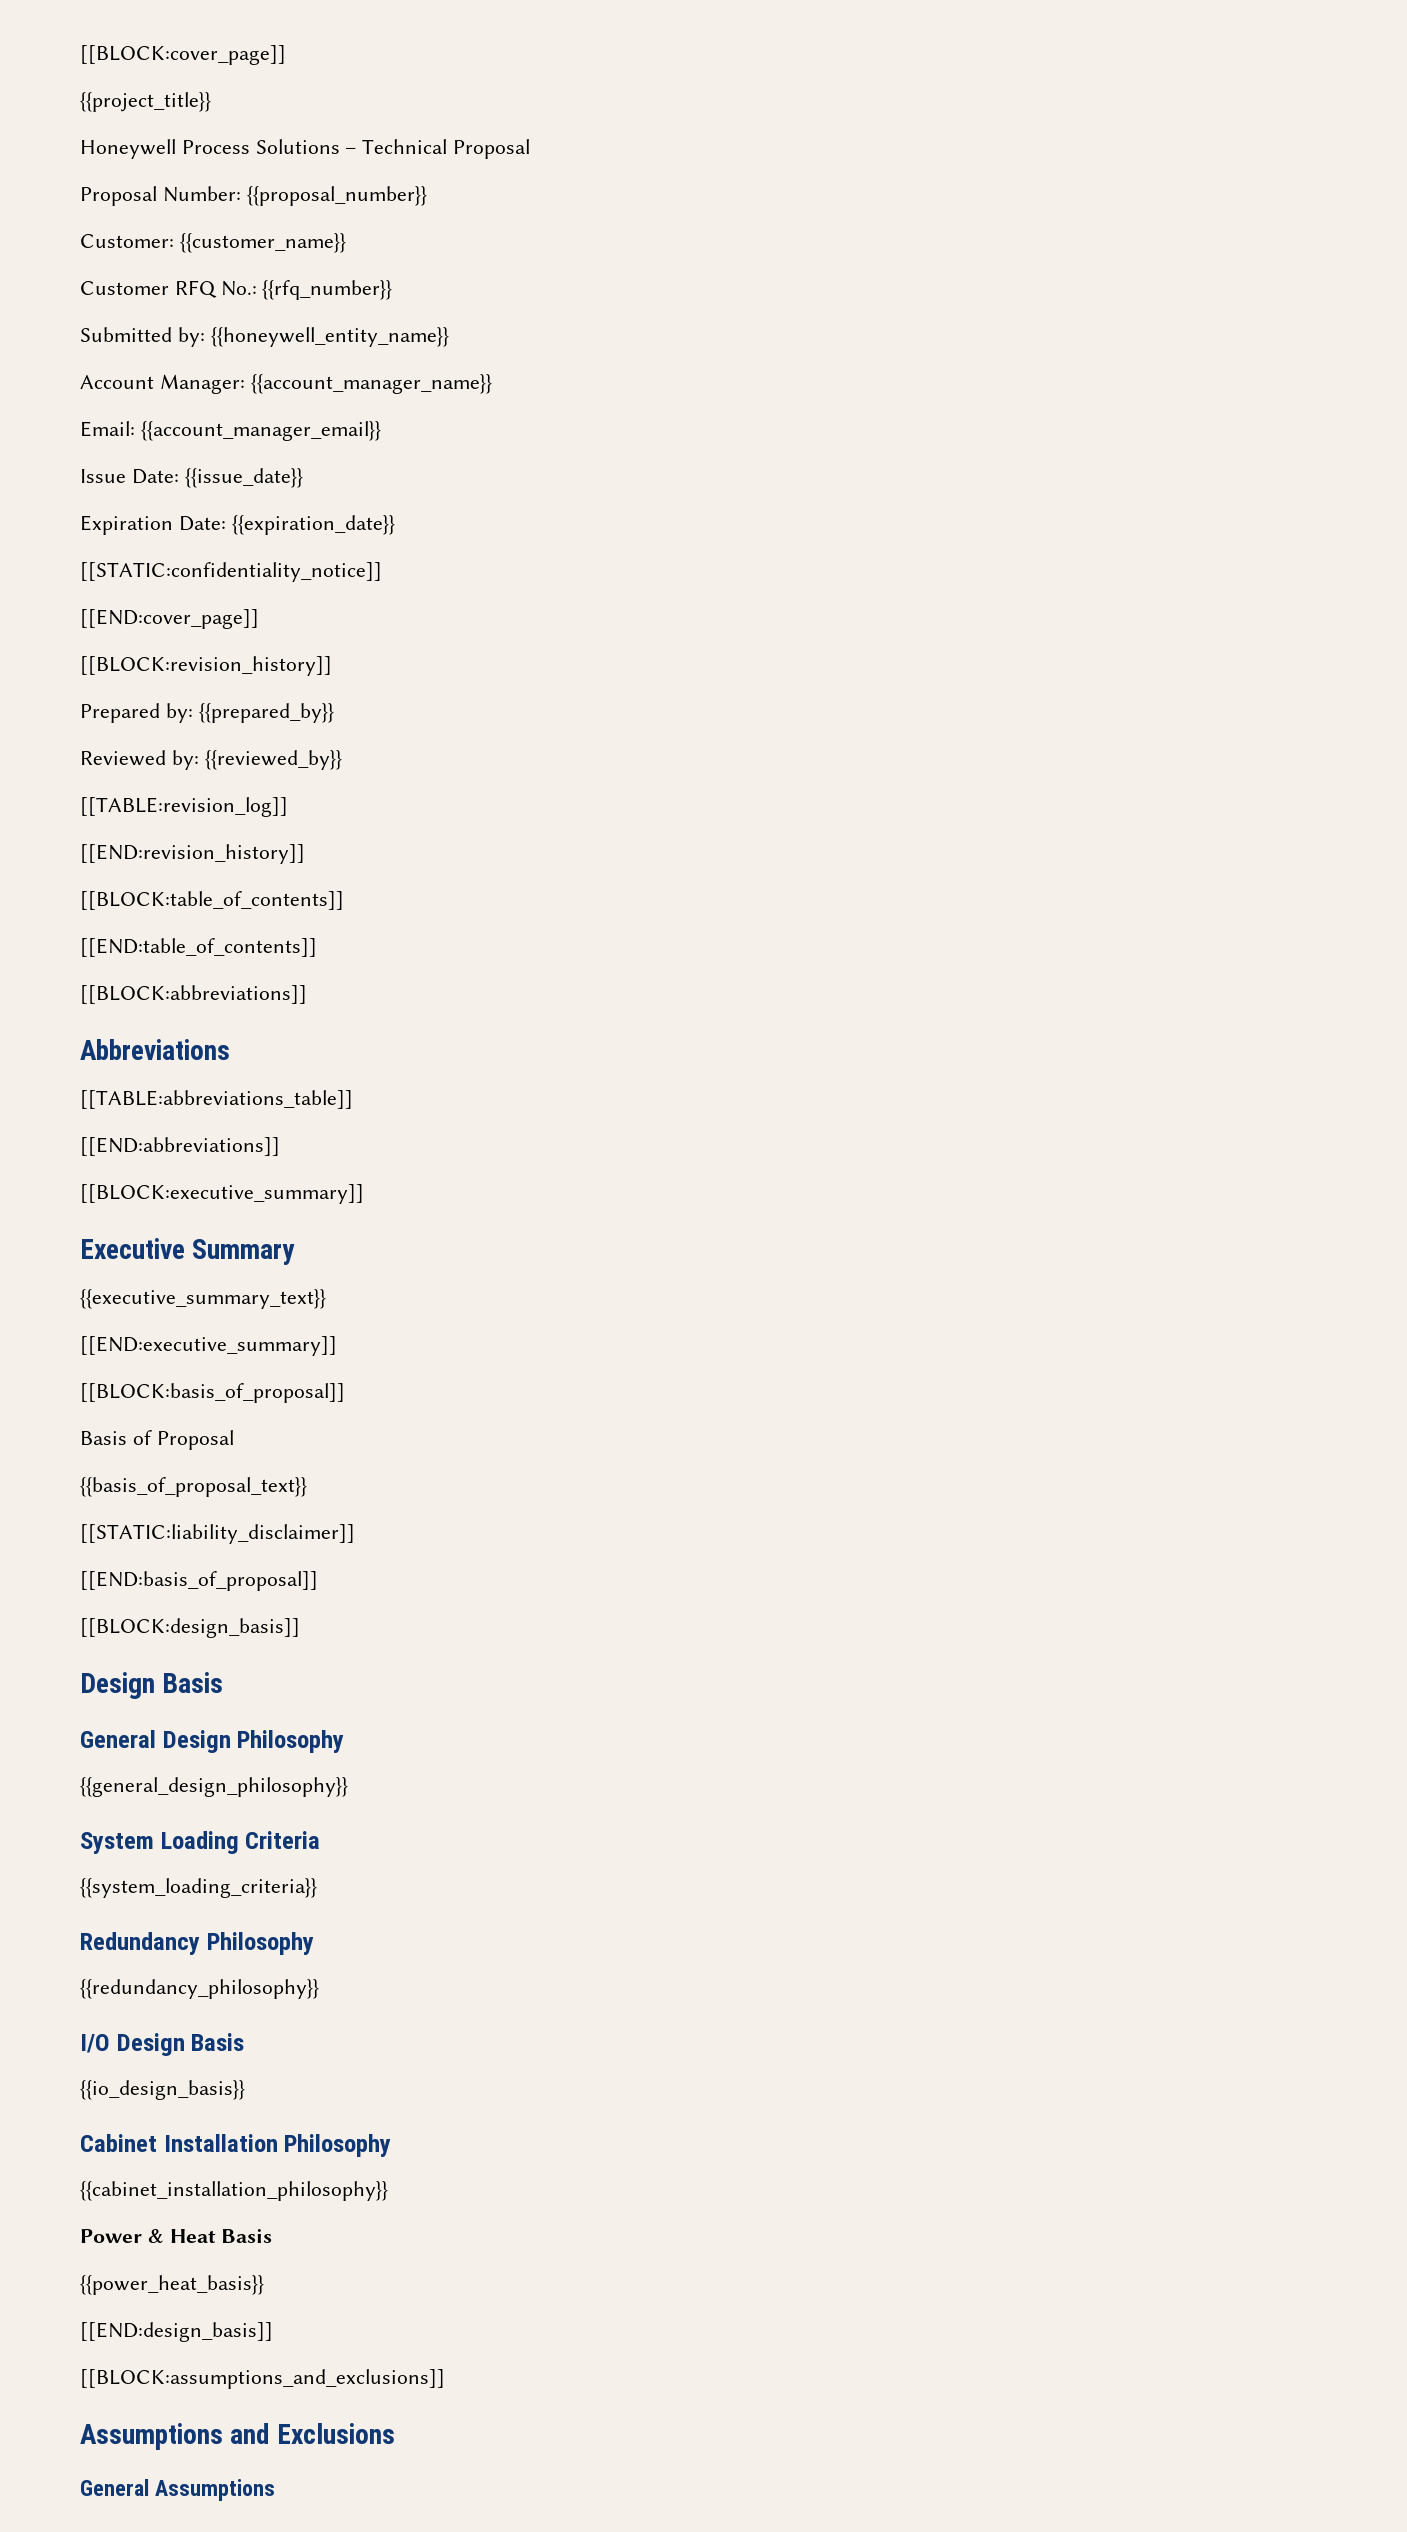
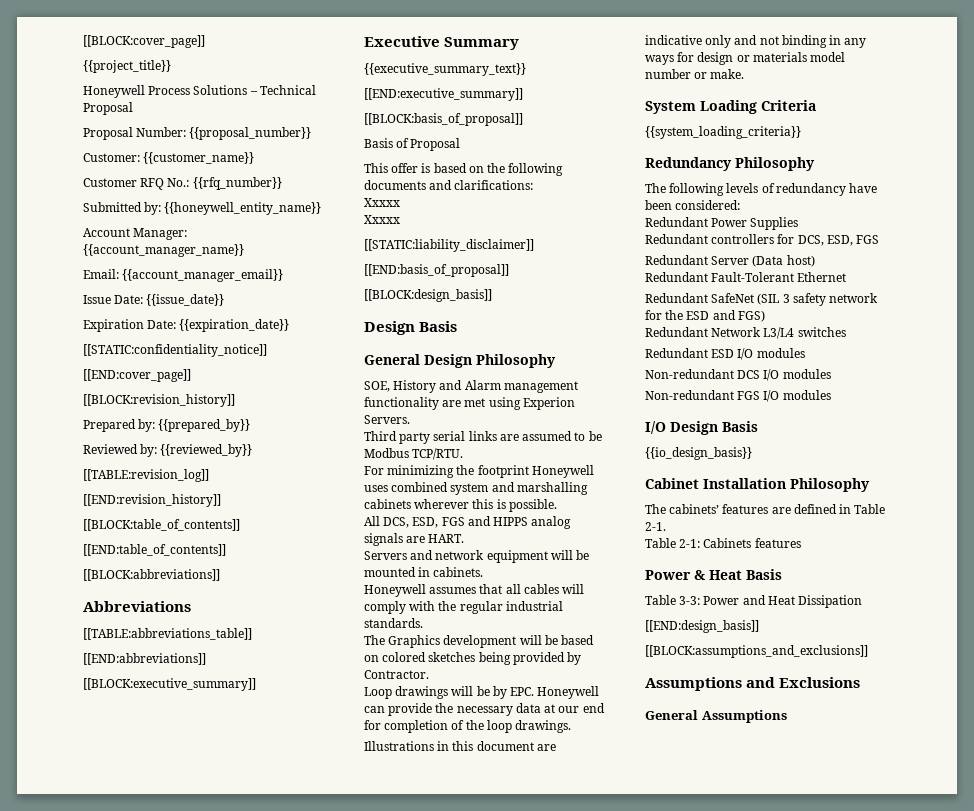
[80,1477,307,1497] {{basis_of_proposal_text}} -> [364,163,564,176] [364,180,534,190] [364,198,400,207] [364,215,400,224] This offer is based on the following documents and clarifications: // Xxxxx // Xxxxx
[80,1777,348,1797] {{general_design_philosophy}} -> [364,380,578,393] [364,397,575,410] [364,415,410,424] [364,431,602,444] [364,448,464,460] [364,465,594,478] [364,482,588,495] [364,499,557,512] [364,516,572,529] [364,533,465,546] [364,550,590,563] [364,567,484,577] [364,584,585,597] [364,601,563,614] [364,618,423,628] [364,635,595,648] [364,652,582,665] [364,670,429,679] [364,686,600,699] [364,703,605,716] [364,720,572,733] [364,741,556,751] [645,35,867,48] [645,52,846,65] [645,69,745,79] SOE, History and Alarm management functionality are met using Experion Servers. // Third party serial links are assumed to be Modbus TCP/RTU. // For minimizing the footprint Honeywell uses combined system and marshalling cabinets wherever this is possible. // All DCS, ESD, FGS and HIPPS analog signals are HART. // Servers and network equipment will be mounted in cabinets. // Honeywell assumes that all cables will comply with the regular industrial standards. // The Graphics development will be based on colored sketches being provided by Contractor. // Loop drawings will be by EPC. Honeywell can provide the necessary data at our end for completion of the loop drawings. // Illustrations in this document are indicative only and not binding in any ways for design or materials model number or make.
[80,1979,319,1999] {{redundancy_philosophy}} -> [645,183,878,196] [645,200,741,210] [645,217,799,230] [645,234,880,246] [645,255,815,267] [645,272,847,282] [645,293,879,306] [645,310,765,322] [645,327,846,339] [645,348,805,360] [645,369,831,381] [645,390,831,402] The following levels of redundancy have been considered: // Redundant Power Supplies // Redundant controllers for DCS, ESD, FGS // Redundant Server (Data host) // Redundant Fault-Tolerant Ethernet // Redundant SafeNet (SIL 3 safety network for the ESD and FGS) // Redundant Network L3/L4 switches // Redundant ESD I/O modules // Non-redundant DCS I/O modules // Non-redundant FGS I/O modules
[80,2181,388,2201] [80,2229,273,2243] [80,2275,264,2295] {{cabinet_installation_philosophy}} // Power & Heat Basis // {{power_heat_basis}} -> [645,504,886,514] [645,522,666,531] [645,538,801,548] [645,569,782,580] [645,595,863,608] The cabinets’ features are defined in Table 2-1. // Table 2-1: Cabinets features // Power & Heat Basis // Table 3-3: Power and Heat Dissipation

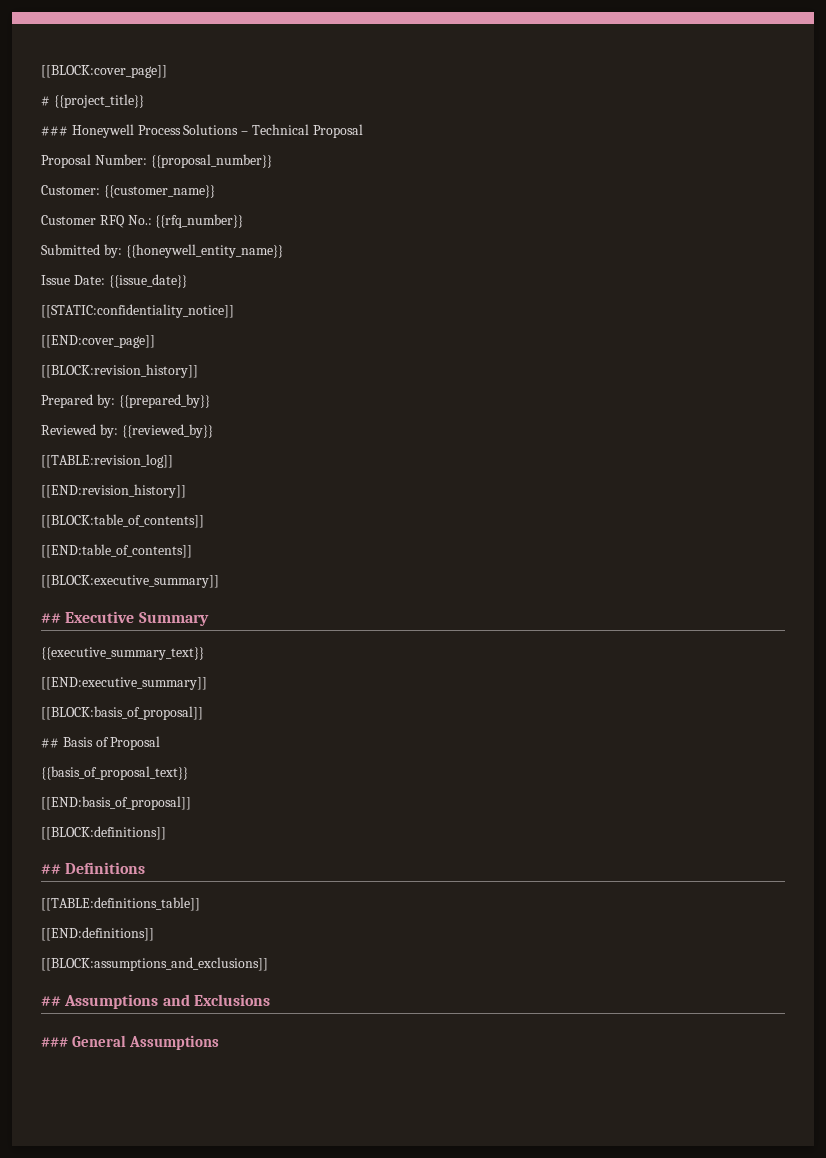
(205, 41) none -> [41,96,50,106] #
(171, 66) none -> [41,126,68,136] ###
[83,228,188,240] [83,244,244,257] [83,269,284,282] // Account Manager: {{account_manager_name}} // Email: {{account_manager_email}} -> (283, 251) none
[83,319,290,332] // Expiration Date: {{expiration_date}} -> (187, 281) none
[83,569,220,581] [83,601,191,612] [83,628,252,640] [83,653,206,665] // [[BLOCK:abbreviations]] // Abbreviations // [[TABLE:abbreviations_table]] // [[END:abbreviations]] -> (192, 551) none
(256, 684) none -> [41,613,61,623] ##
(523, 119) none -> [41,738,59,748] ##
[364,163,564,176] [364,180,534,190] [364,198,400,207] [364,215,400,224] [364,239,534,252] [364,264,509,277] [364,289,492,302] [364,321,458,335] [364,354,556,368] [364,380,578,393] [364,397,575,410] [364,415,410,424] [364,431,602,444] [364,448,464,460] [364,465,594,478] [364,482,588,495] [364,499,557,512] [364,516,572,529] [364,533,465,546] [364,550,590,563] [364,567,484,577] [364,584,585,597] [364,601,563,614] [364,618,423,628] [364,635,595,648] [364,652,582,665] [364,670,429,679] [364,686,600,699] [364,703,605,716] [364,720,572,733] [364,741,556,751] [645,35,867,48] [645,52,846,65] [645,69,745,79] [645,100,816,114] [645,126,801,139] [645,157,815,171] [645,183,878,196] [645,200,741,210] [645,217,799,230] [645,234,880,246] [645,255,815,267] [645,272,847,282] [645,293,879,306] [645,310,765,322] [645,327,846,339] [645,348,805,360] [645,369,831,381] [645,390,831,402] [645,421,758,435] [645,447,752,460] [645,478,870,492] [645,504,886,514] [645,522,666,531] [645,538,801,548] [645,569,782,580] [645,595,863,608] [645,620,759,633] This offer is based on the following documents and clarifications: // Xxxxx // Xxxxx // [[STATIC:liability_disclaimer]] // [[END:basis_of_proposal]] // [[BLOCK:design_basis]] // Design Basis // General Design Philosophy // SOE, History and Alarm management functionality are met using Experion Servers. // Third party serial links are assumed to be Modbus TCP/RTU. // For minimizing the footprint Honeywell uses combined system and marshalling cabinets wherever this is possible. // All DCS, ESD, FGS and HIPPS analog signals are HART. // Servers and network equipment will be mounted in cabinets. // Honeywell assumes that all cables will comply with the regular industrial standards. // The Graphics development will be based on colored sketches being provided by Contractor. // Loop drawings will be by EPC. Honeywell can provide the necessary data at our end for completion of the loop drawings. // Illustrations in this document are indicative only and not binding in any ways for design or materials model number or make. // System Loading Criteria // {{system_loading_criteria}} // Redundancy Philosophy // The following levels of redundancy have been considered: // Redundant Power Supplies // Redundant controllers for DCS, ESD, FGS // Redundant Server (Data host) // Redundant Fault-Tolerant Ethernet // Redundant SafeNet (SIL 3 safety network for the ESD and FGS) // Redundant Network L3/L4 switches // Redundant ESD I/O modules // Non-redundant DCS I/O modules // Non-redundant FGS I/O modules // I/O Design Basis // {{io_design_basis}} // Cabinet Installation Philosophy // The cabinets’ features are defined in Table 2-1. // Table 2-1: Cabinets features // Power & Heat Basis // Table 3-3: Power and Heat Dissipation // [[END:design_basis]] -> [41,766,188,780] [41,796,191,810] [41,826,166,840] [41,862,146,874] [41,897,200,911] [41,927,154,941] {{basis_of_proposal_text}} // [[END:basis_of_proposal]] // [[BLOCK:definitions]] // ## Definitions // [[TABLE:definitions_table]] // [[END:definitions]]
(868, 651) none -> [41,996,61,1006] ##
(861, 682) none -> [41,1037,68,1047] ###

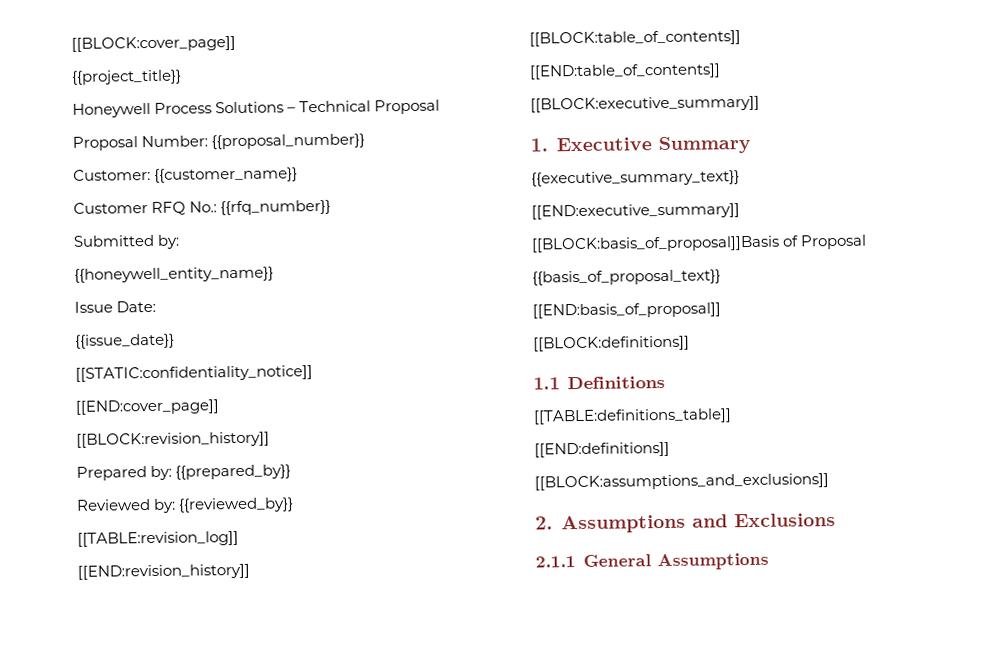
[41,96,50,106] # -> (236, 43) none
[41,126,68,136] ### -> (182, 77) none
(122, 251) none -> (181, 241) //
(105, 280) none -> (157, 306) //
[41,613,61,623] ## -> [530,138,548,152] 1.
[41,706,203,720] [41,737,93,748] [[BLOCK:basis_of_proposal]] // ## Basis -> [531,235,780,253] [[BLOCK:basis_of_proposal]]Basis
[41,864,61,874] ## -> [533,377,560,390] 1.1
[41,996,61,1006] ## -> [535,516,553,530] 2.
[41,1037,68,1047] ### -> [535,556,576,568] 2.1.1

